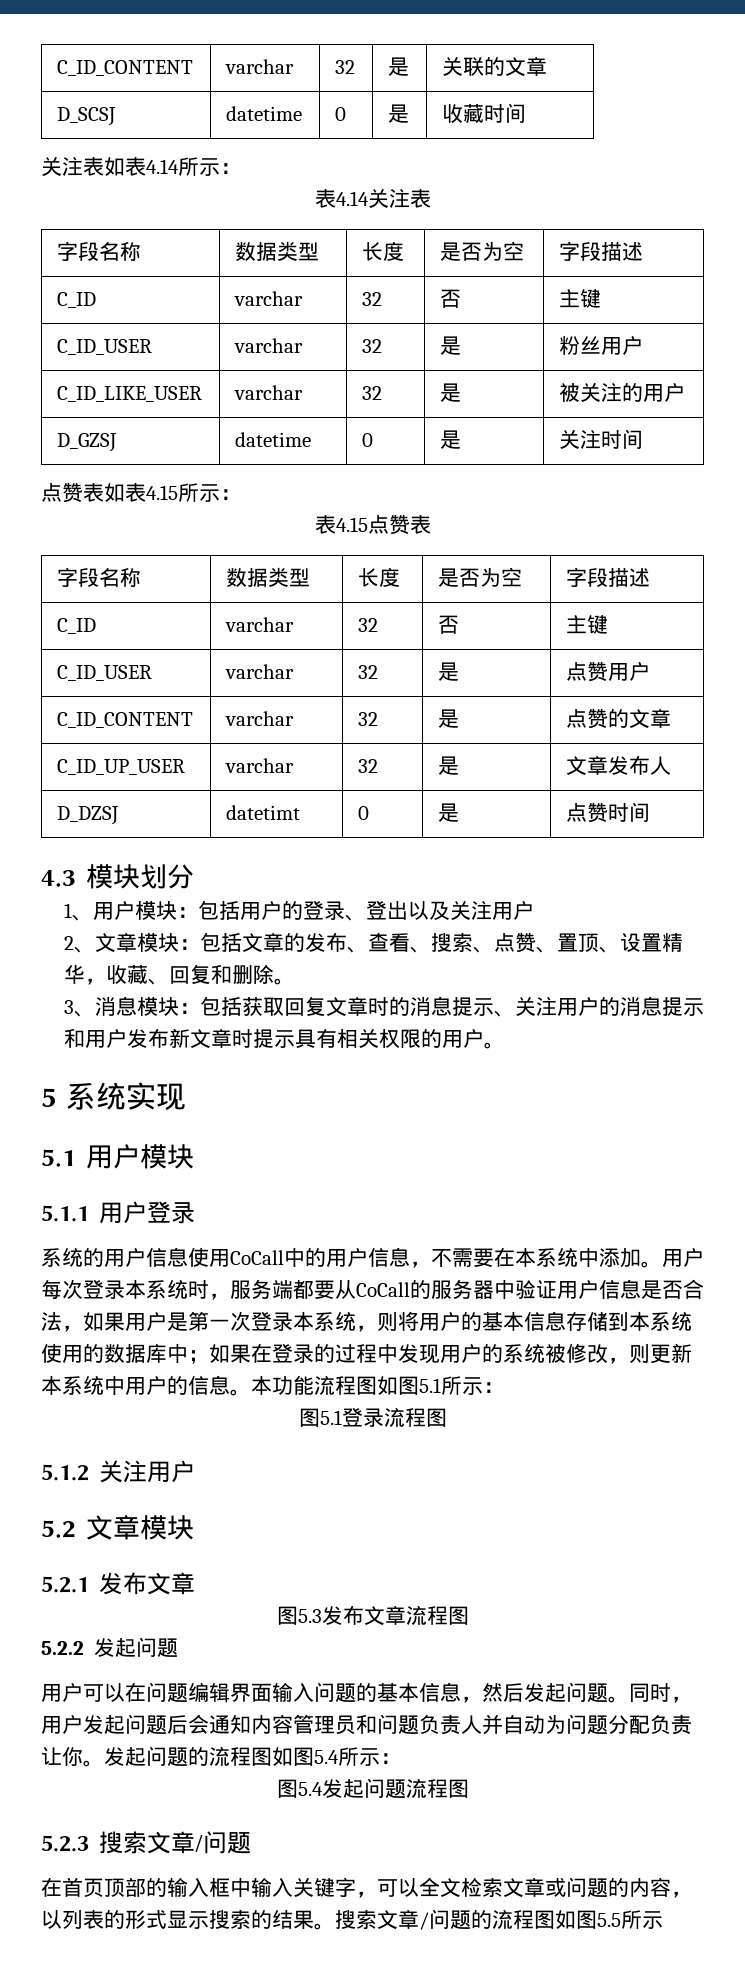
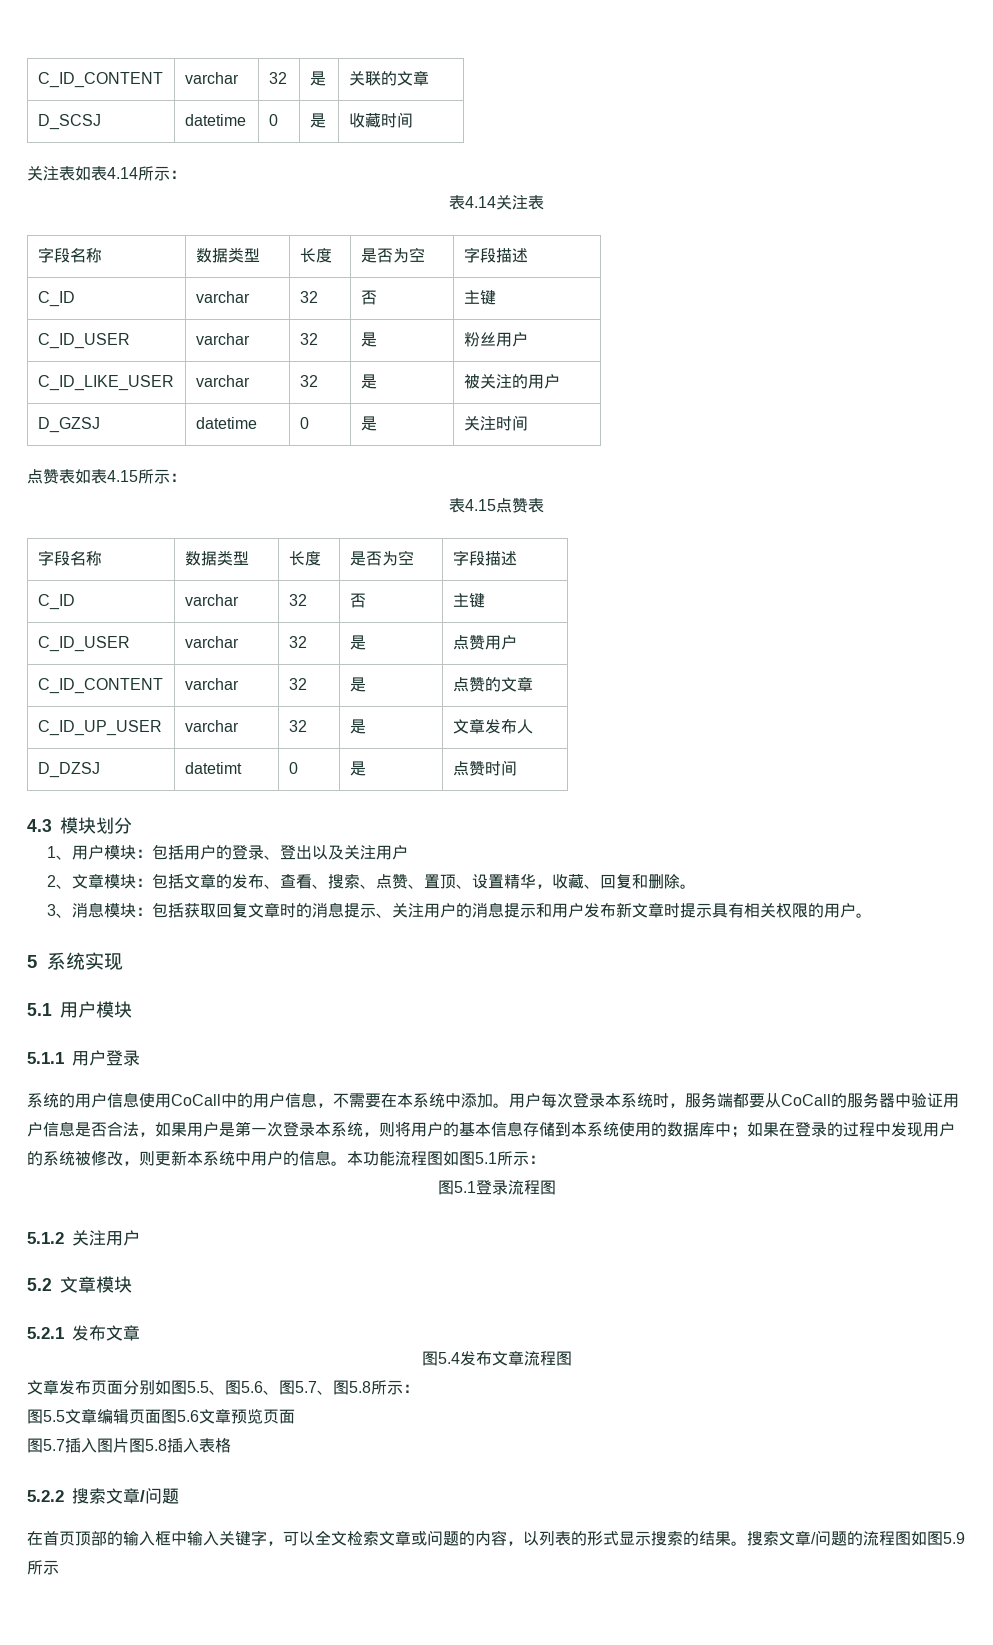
[297,1609,322,1623] 5.3 -> [437,1352,460,1364] 5.4
[41,1637,179,1658] [41,1682,692,1703] [41,1714,692,1735] [41,1746,401,1767] [276,1778,469,1799] [41,1835,89,1852] 5.2.2发起问题 // 用户可以在问题编辑界面输入问题的基本信息，然后发起问题。同时，用户发起问题后会通知内容管理员和问题负责人并自动为问题分配负责让你。发起问题的流程图如图5.4所示： // 图5.4发起问题流程图 // 5.2.3 -> [27,1379,419,1395] [27,1408,295,1424] [27,1438,231,1453] [27,1490,64,1502] 文章发布页面分别如图5.5、图5.6、图5.7、图5.8所示： // 图5.5文章编辑页面图5.6文章预览页面 // 图5.7插入图片图5.8插入表格 // 5.2.2
[597,1913,621,1927] 5.5 -> [943,1532,965,1544] 5.9

